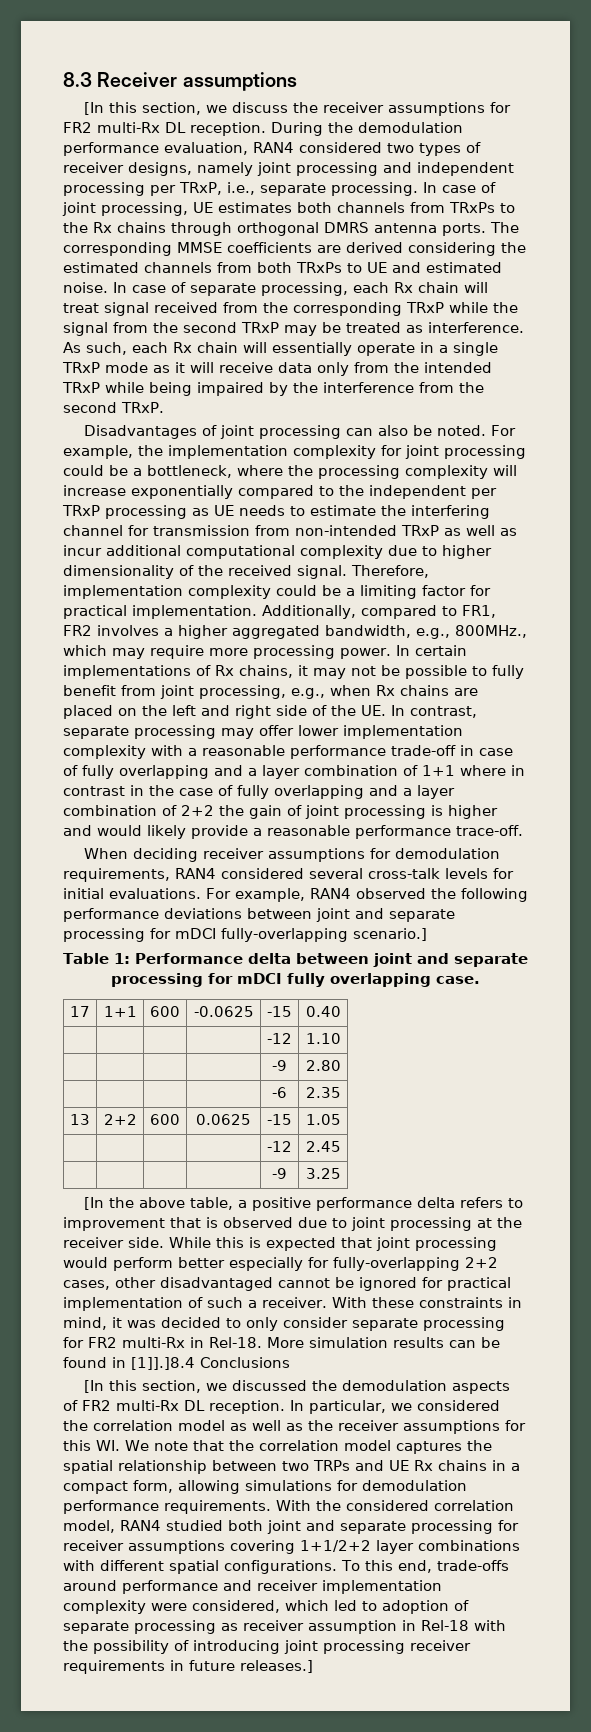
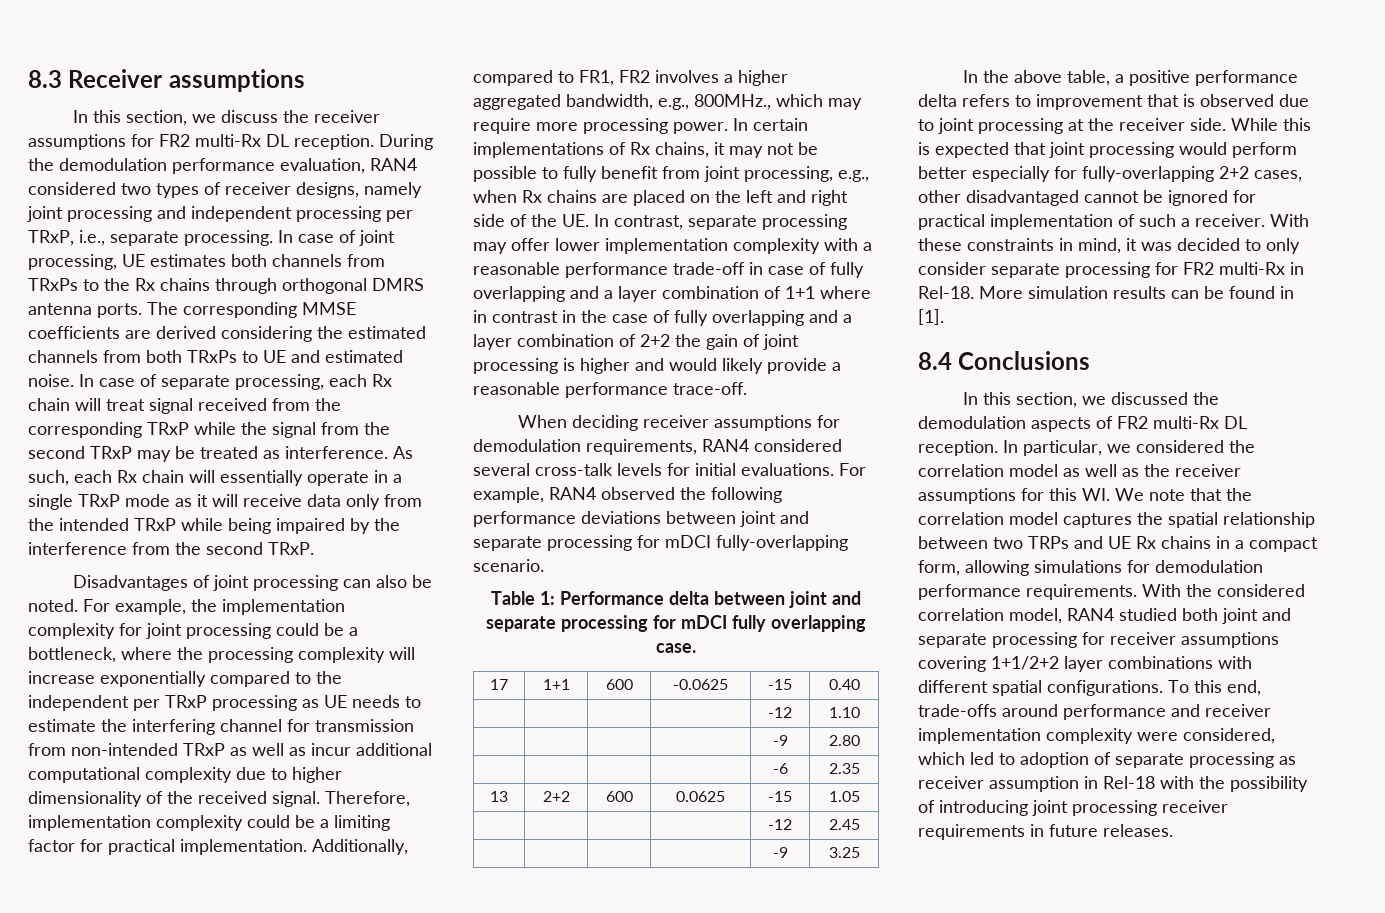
[83,102,104,115] [In -> [72,110,88,123] In
[353,928,427,941] scenario.] -> [473,559,544,572] scenario.
[83,1197,104,1210] [In -> [962,70,978,83] In
[131,1357,195,1370] [1]].]8.4 -> [918,309,944,325] [918,352,952,370] [1]. // 8.4
[83,1380,104,1393] [In -> [962,392,978,405] In
[240,1660,313,1673] releases.] -> [1103,824,1173,837] releases.

